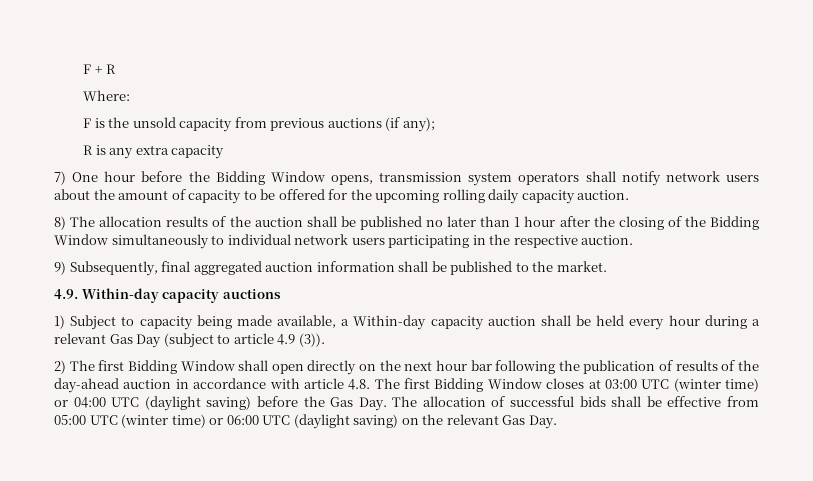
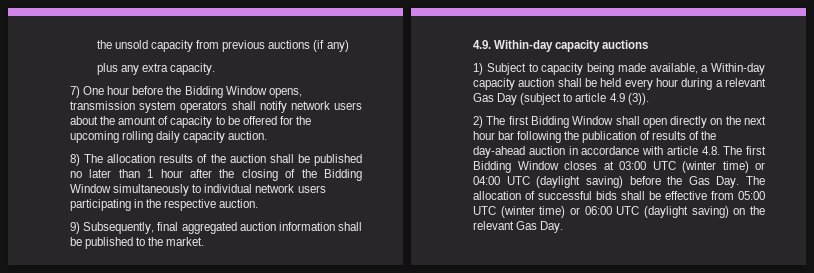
[83,64,117,74] [83,90,131,101] [83,118,105,128] F + R // Where: // F is -> (96, 44) none
[402,117,435,132] [83,145,106,155] any); // R is -> [326,40,349,52] [96,63,118,75] any) // plus
[171,145,225,159] capacity -> [170,63,216,75] capacity.

